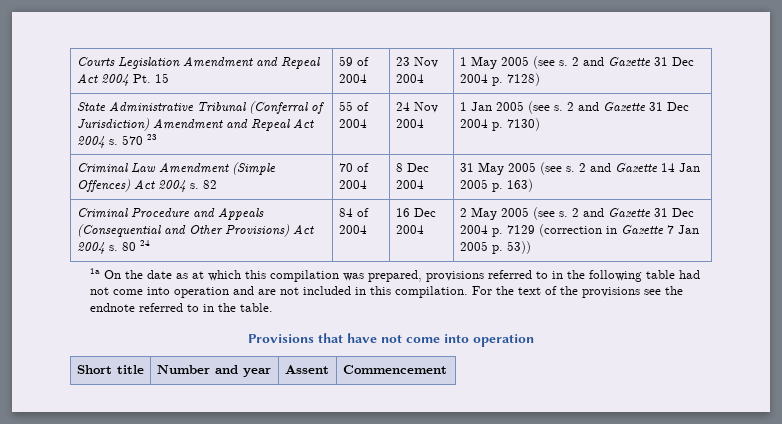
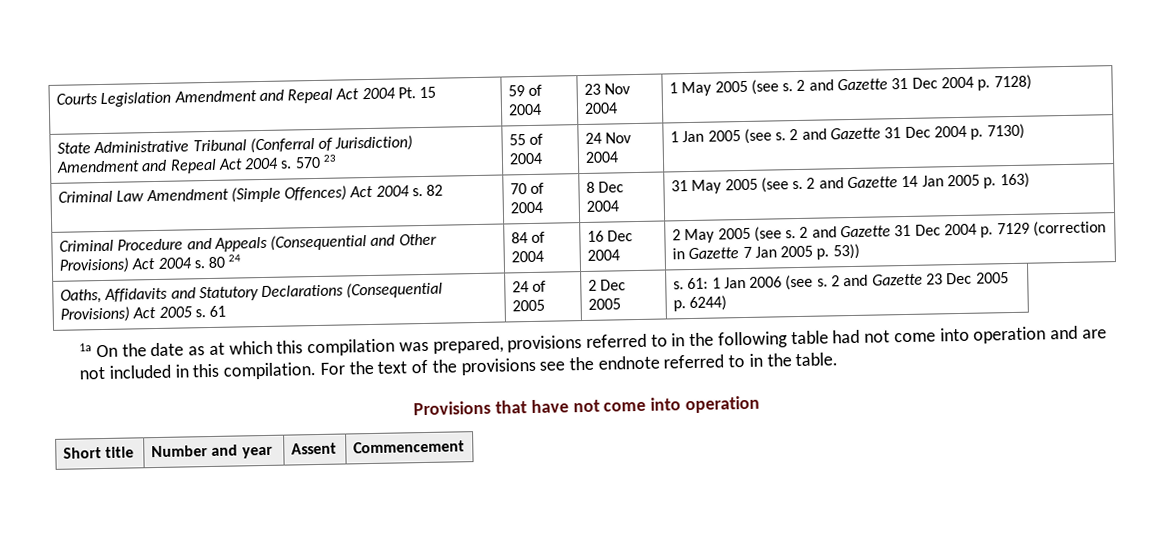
(531, 247) none -> [59,281,444,304] [59,305,227,323] [511,280,547,293] [511,299,545,312] [587,279,627,291] [587,298,621,310] [672,272,1009,291] [672,295,728,312] // Oaths, Affidavits and Statutory Declarations (Consequential Provisions) Act 2005 s. 61 | 24 of 2005 | 2 Dec 2005 | s. 61: 1 Jan 2006 (see s. 2 and Gazette 23 Dec 2005 p. 6244)

